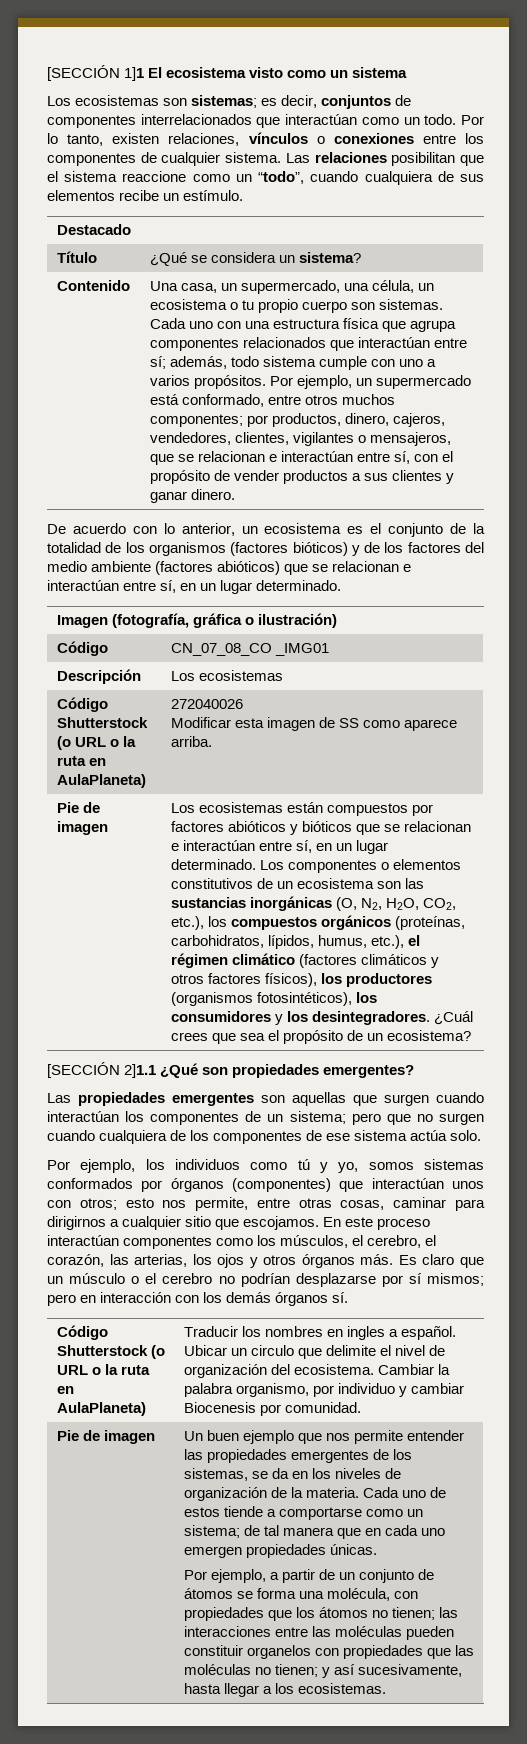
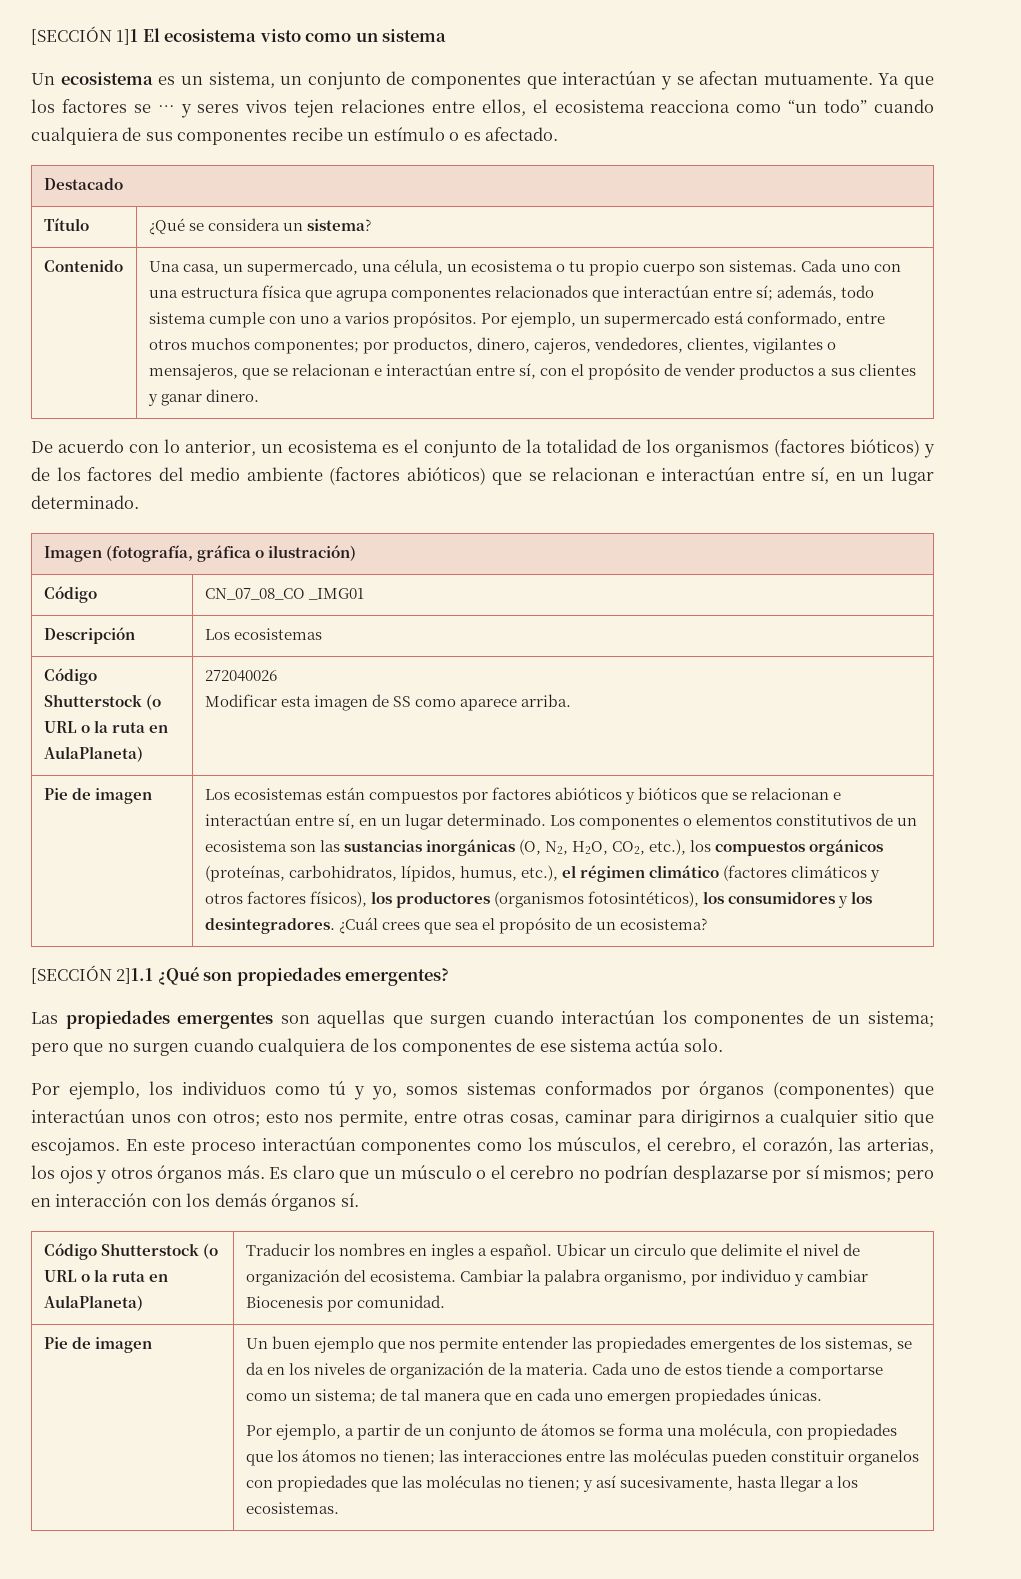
[47,95,392,109] Los ecosistemas son sistemas; es decir, conjuntos -> [31,72,381,90] Un ecosistema es un sistema, un conjunto
[140,114,485,128] [47,132,484,146] [47,152,485,166] [47,171,305,184] interrelacionados que interactúan como un todo. Por lo tanto, existen relaciones, vínculos o conexiones entre los componentes de cualquier sistema. Las relaciones posibilitan que el sistema reaccione como un “todo”, -> [526,71,934,90] [31,99,868,118] que interactúan y se afectan mutuamente. Ya que los factores se … y seres vivos tejen relaciones entre ellos, el ecosistema reacciona como “un todo”
[47,190,115,201] elementos -> [177,129,288,145] componentes
[183,190,244,201] estímulo. -> [373,127,559,141] estímulo o es afectado.

